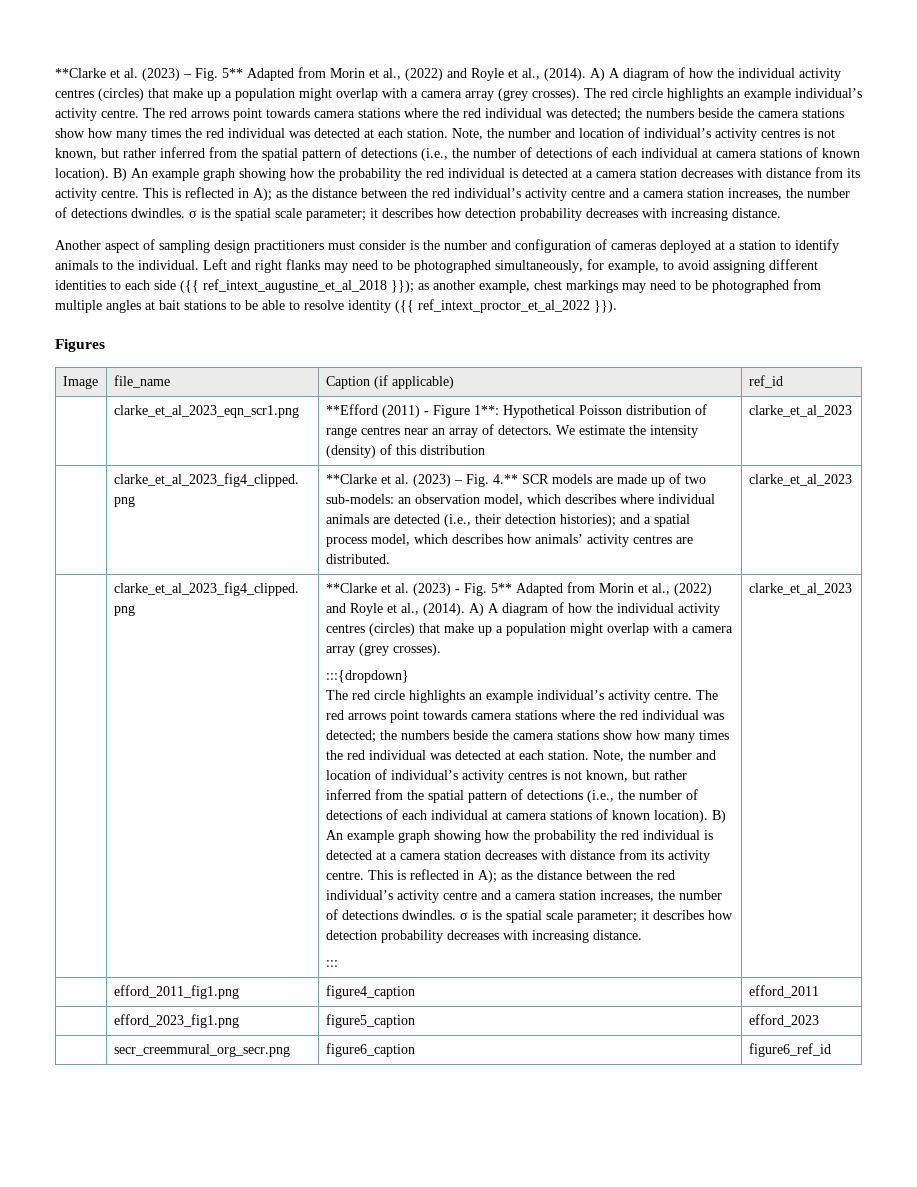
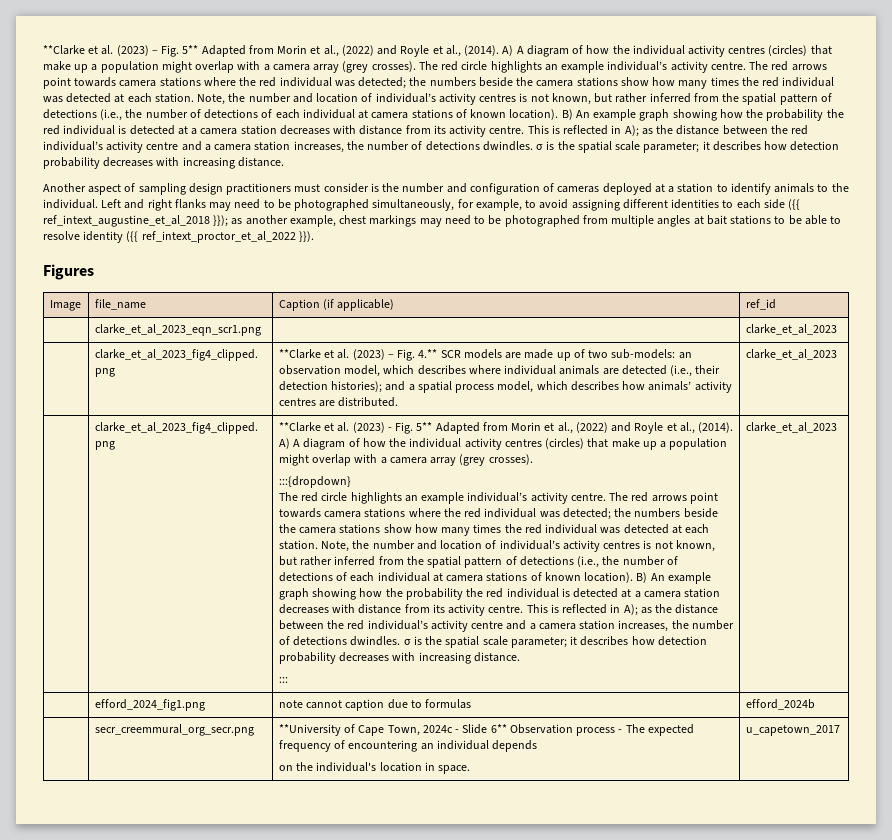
[325,404,707,418] [325,424,698,438] [325,444,485,458] **Efford (2011) - Figure 1**: Hypothetical Poisson distribution of range centres near an array of detectors. We estimate the intensity (density) of this distribution -> (261, 330) none
[113,985,239,999] [325,985,415,999] [748,985,819,998] [113,1014,239,1028] [325,1014,415,1028] [748,1014,819,1027] [113,1044,290,1057] [325,1043,415,1057] [748,1043,831,1057] efford_2011_fig1.png | figure4_caption | efford_2011 // | efford_2023_fig1.png | figure5_caption | efford_2023 // | secr_creemmural_org_secr.png | figure6_caption | figure6_ref_id -> [94,699,205,711] [278,699,472,711] [745,699,815,710] [94,724,254,736] [278,724,694,736] [278,740,538,752] [278,762,471,774] [745,725,840,736] efford_2024_fig1.png | note cannot caption due to formulas | efford_2024b // | secr_creemmural_org_secr.png | **University of Cape Town, 2024c - Slide 6** Observation process - The expected frequency of encountering an individual depends // on the individual's location in space. | u_capetown_2017

